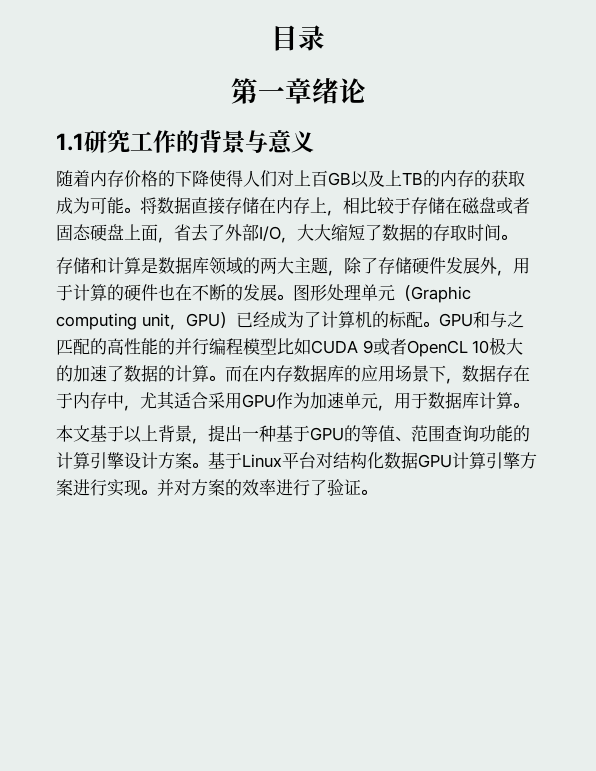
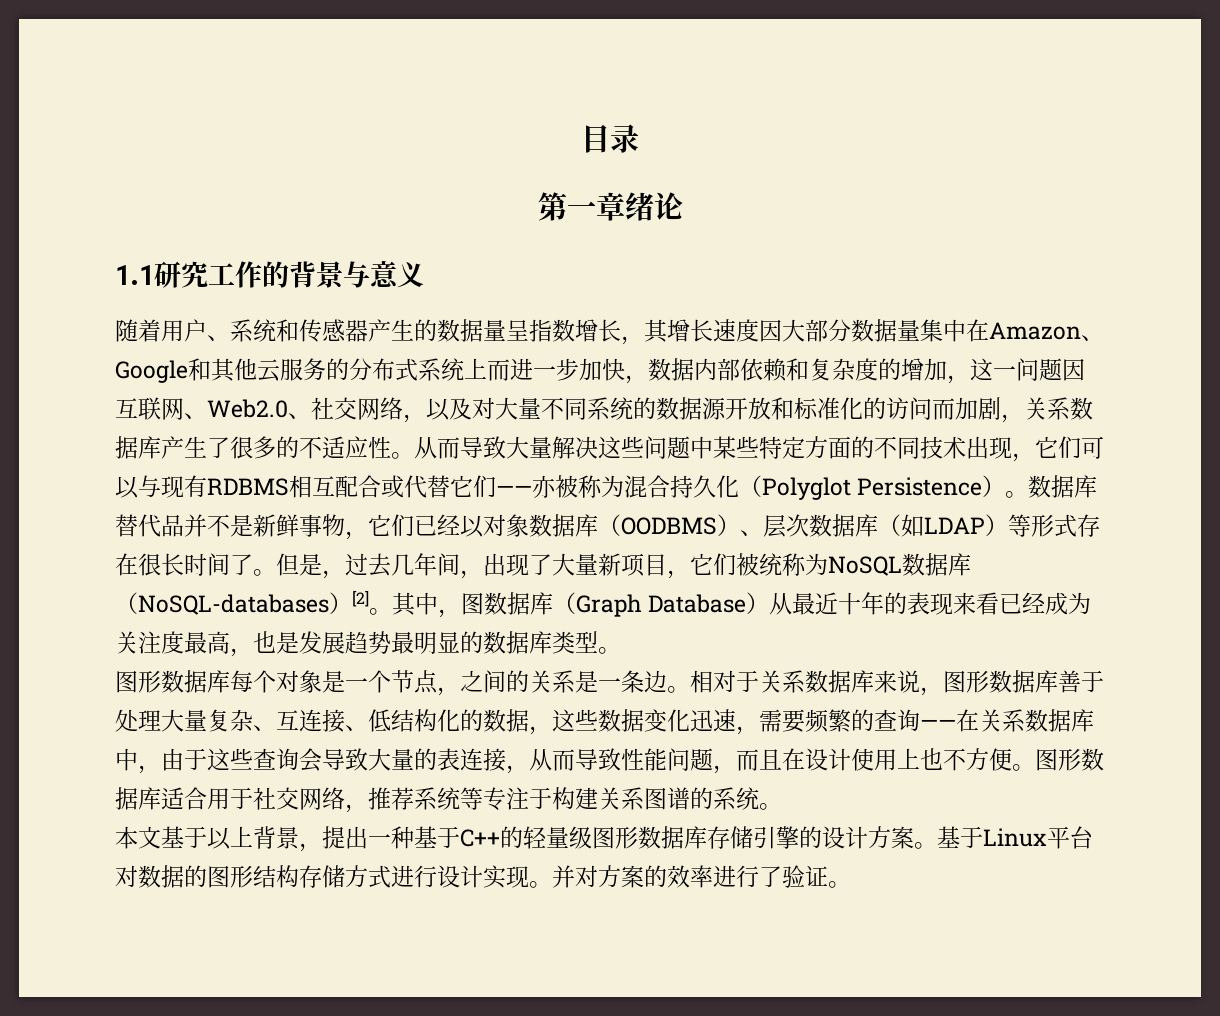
[90,170,525,188] [56,197,530,216] [56,224,517,243] [56,257,530,276] [56,284,471,303] [56,311,524,330] [56,337,524,357] [56,365,530,384] [56,391,513,411] 内存价格的下降使得人们对上百GB以及上TB的内存的获取成为可能。将数据直接存储在内存上，相比较于存储在磁盘或者固态硬盘上面，省去了外部I/O，大大缩短了数据的存取时间。 // 存储和计算是数据库领域的两大主题，除了存储硬件发展外，用于计算的硬件也在不断的发展。图形处理单元（Graphic computing unit，GPU）已经成为了计算机的标配。GPU和与之匹配的高性能的并行编程模型比如CUDA 9或者OpenCL 10极大的加速了数据的计算。而在内存数据库的应用场景下，数据存在于内存中，尤其适合采用GPU作为加速单元，用于数据库计算 -> [161,319,1104,345] [115,358,1085,384] [115,397,1093,423] [115,436,1104,462] [115,475,1098,500] [115,514,1100,540] [115,553,971,579] [115,591,369,615] [369,592,1092,618] [115,631,621,657] [115,670,1104,696] [115,709,1094,735] [115,748,1104,774] [115,787,759,813] 用户、系统和传感器产生的数据量呈指数增长，其增长速度因大部分数据量集中在Amazon、Google和其他云服务的分布式系统上而进一步加快，数据内部依赖和复杂度的增加，这一问题因互联网、Web2.0、社交网络，以及对大量不同系统的数据源开放和标准化的访问而加剧，关系数据库产生了很多的不适应性。从而导致大量解决这些问题中某些特定方面的不同技术出现，它们可以与现有RDBMS相互配合或代替它们——亦被称为混合持久化（Polyglot Persistence）。数据库替代品并不是新鲜事物，它们已经以对象数据库（OODBMS）、层次数据库（如LDAP）等形式存在很长时间了。但是，过去几年间，出现了大量新项目，它们被统称为NoSQL数据库（NoSQL-databases）[2]。其中，图数据库（Graph Database）从最近十年的表现来看已经成为关注度最高，也是发展趋势最明显的数据库类型。 // 图形数据库每个对象是一个节点，之间的关系是一条边。相对于关系数据库来说，图形数据库善于处理大量复杂、互连接、低结构化的数据，这些数据变化迅速，需要频繁的查询——在关系数据库中，由于这些查询会导致大量的表连接，从而导致性能问题，而且在设计使用上也不方便。图形数据库适合用于社交网络，推荐系统等专注于构建关系图谱的系统
[310,425,530,442] [56,452,124,469] GPU的等值、范围查询功能的计算引擎 -> [460,826,822,849] C++的轻量级图形数据库存储引擎的
[333,452,537,469] [56,479,107,496] 结构化数据GPU计算引擎方案进行 -> [138,865,483,888] 数据的图形结构存储方式进行设计

